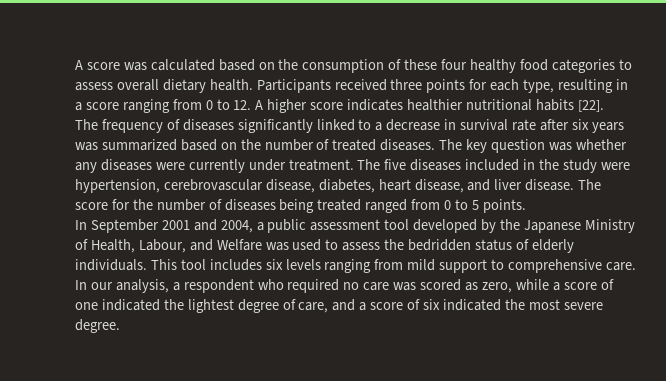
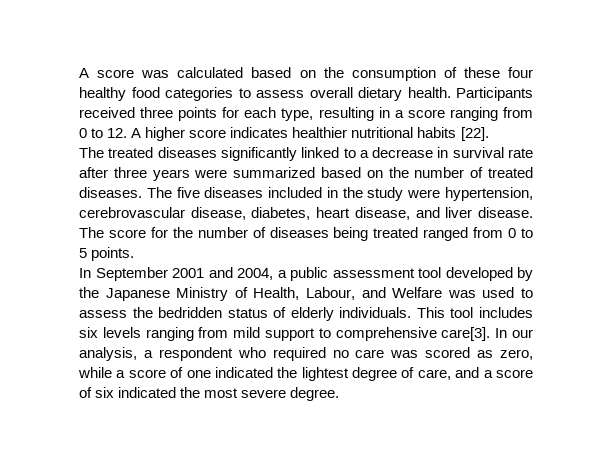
[101,119,180,133] frequency of -> [108,147,154,158] treated
[571,119,624,133] [75,142,98,151] six years was -> [113,167,228,181] three years were
[466,139,627,153] [75,159,381,173] key question was whether any diseases were currently under treatment. The -> (172, 192) none
[605,262,636,271] care. -> [441,327,491,341] care[3].

